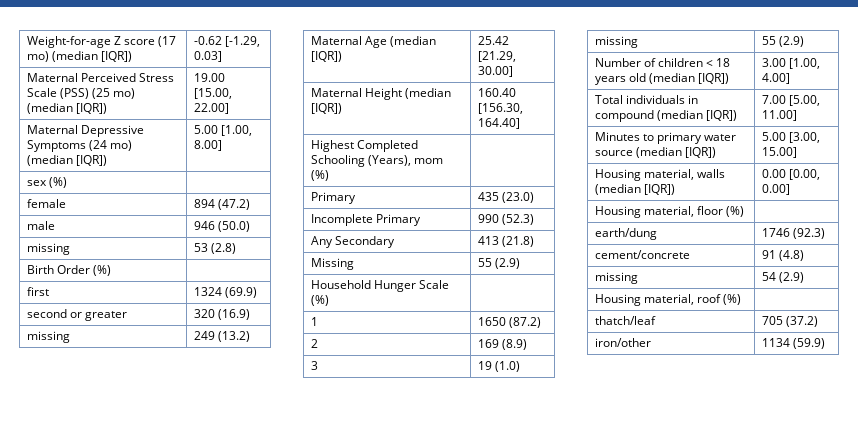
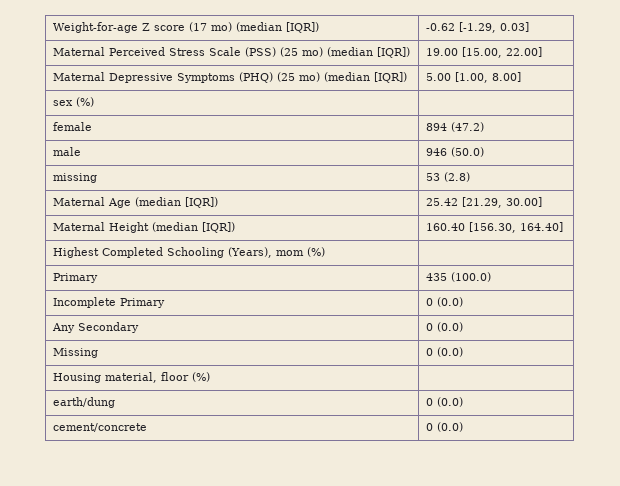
[88,140,107,151] (24 -> [239,72,296,83] (PHQ) (25
[26,265,112,276] [26,287,49,296] [193,287,257,298] [26,309,128,321] [193,309,250,320] [26,331,70,343] [193,331,250,342] // Birth Order (%) | // first | 1324 (69.9) // second or greater | 320 (16.9) // missing | 249 (13.2) -> (471, 177) none
[501,192,534,203] (23.0) -> [451,272,492,282] (100.0)
[477,214,534,225] 990 (52.3) -> [426,297,464,307] 0 (0.0)
[477,236,534,247] 413 (21.8) -> [426,322,464,332] 0 (0.0)
[477,258,520,269] [310,280,450,292] [310,295,329,306] [310,317,318,326] [477,317,541,328] [310,339,318,348] [477,339,527,350] [310,361,318,370] [477,361,520,372] [594,36,638,48] [761,36,804,47] [594,58,731,67] [594,73,730,85] [761,58,820,69] [761,73,790,84] [594,95,699,104] [594,110,738,122] [761,95,820,106] [761,110,797,121] [594,132,737,144] [594,147,717,158] [761,132,820,143] [761,147,797,158] [594,169,726,181] [594,184,675,195] [761,169,820,180] [761,184,790,195] 55 (2.9) // Household Hunger Scale (%) | // 1 | 1650 (87.2) // 2 | 169 (8.9) // 3 | 19 (1.0) // missing | 55 (2.9) // Number of children < 18 years old (median [IQR]) | 3.00 [1.00, 4.00] // Total individuals in compound (median [IQR]) | 7.00 [5.00, 11.00] // Minutes to primary water source (median [IQR]) | 5.00 [3.00, 15.00] // Housing material, walls (median [IQR]) | 0.00 [0.00, 0.00] -> [426,347,464,357] 0 (0.0)
[761,228,825,239] 1746 (92.3) -> [426,397,464,407] 0 (0.0)
[761,250,804,261] [594,272,638,284] [761,272,804,283] [594,294,742,306] [594,316,656,325] [761,316,818,327] [594,338,651,347] [761,338,825,349] 91 (4.8) // missing | 54 (2.9) // Housing material, roof (%) | // thatch/leaf | 705 (37.2) // iron/other | 1134 (59.9) -> [426,422,464,432] 0 (0.0)

